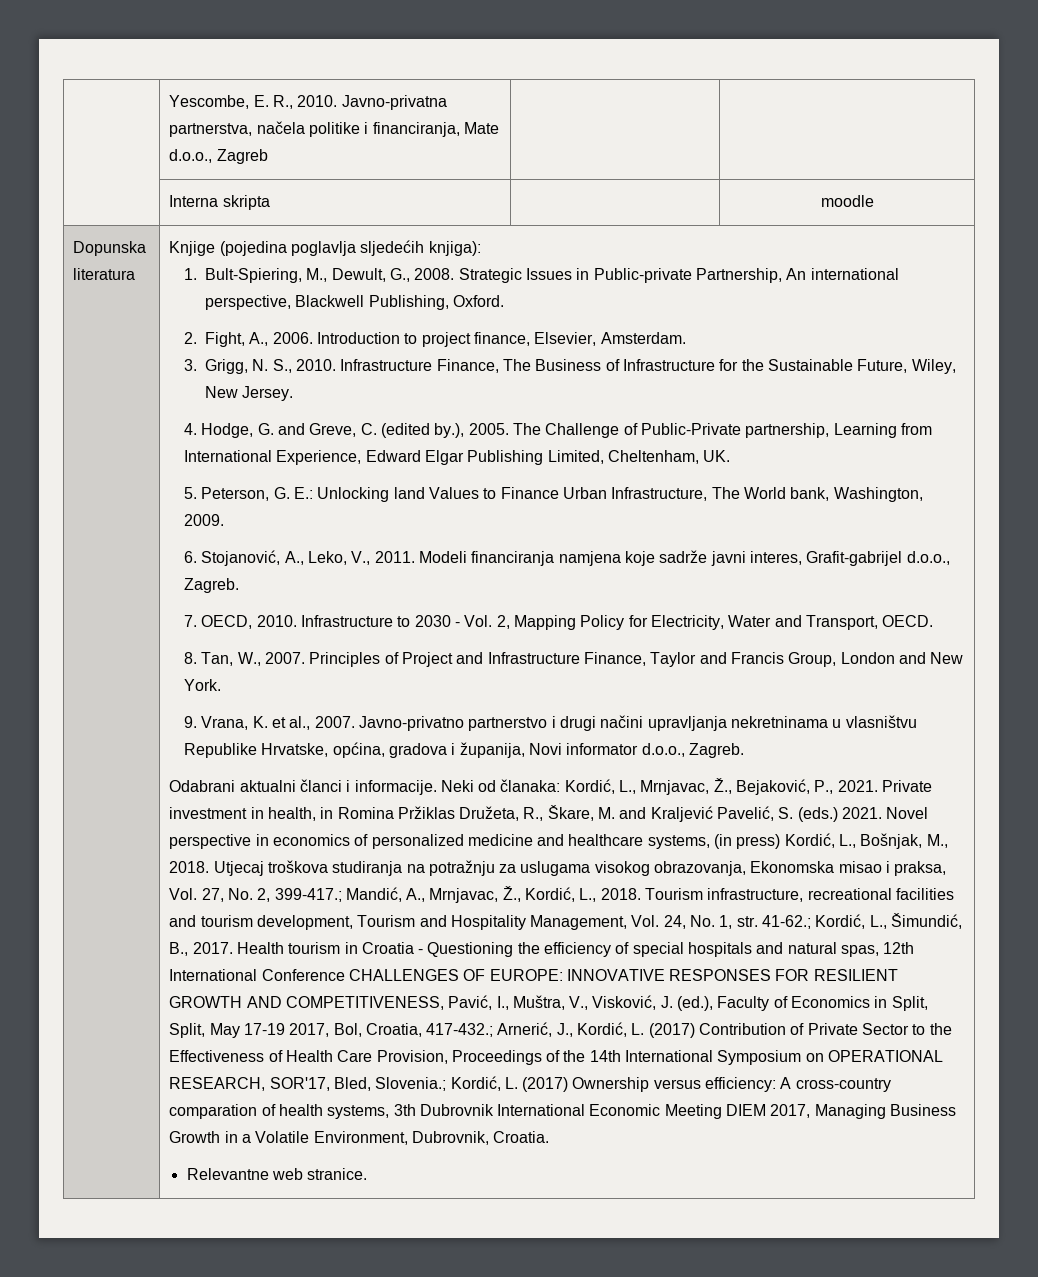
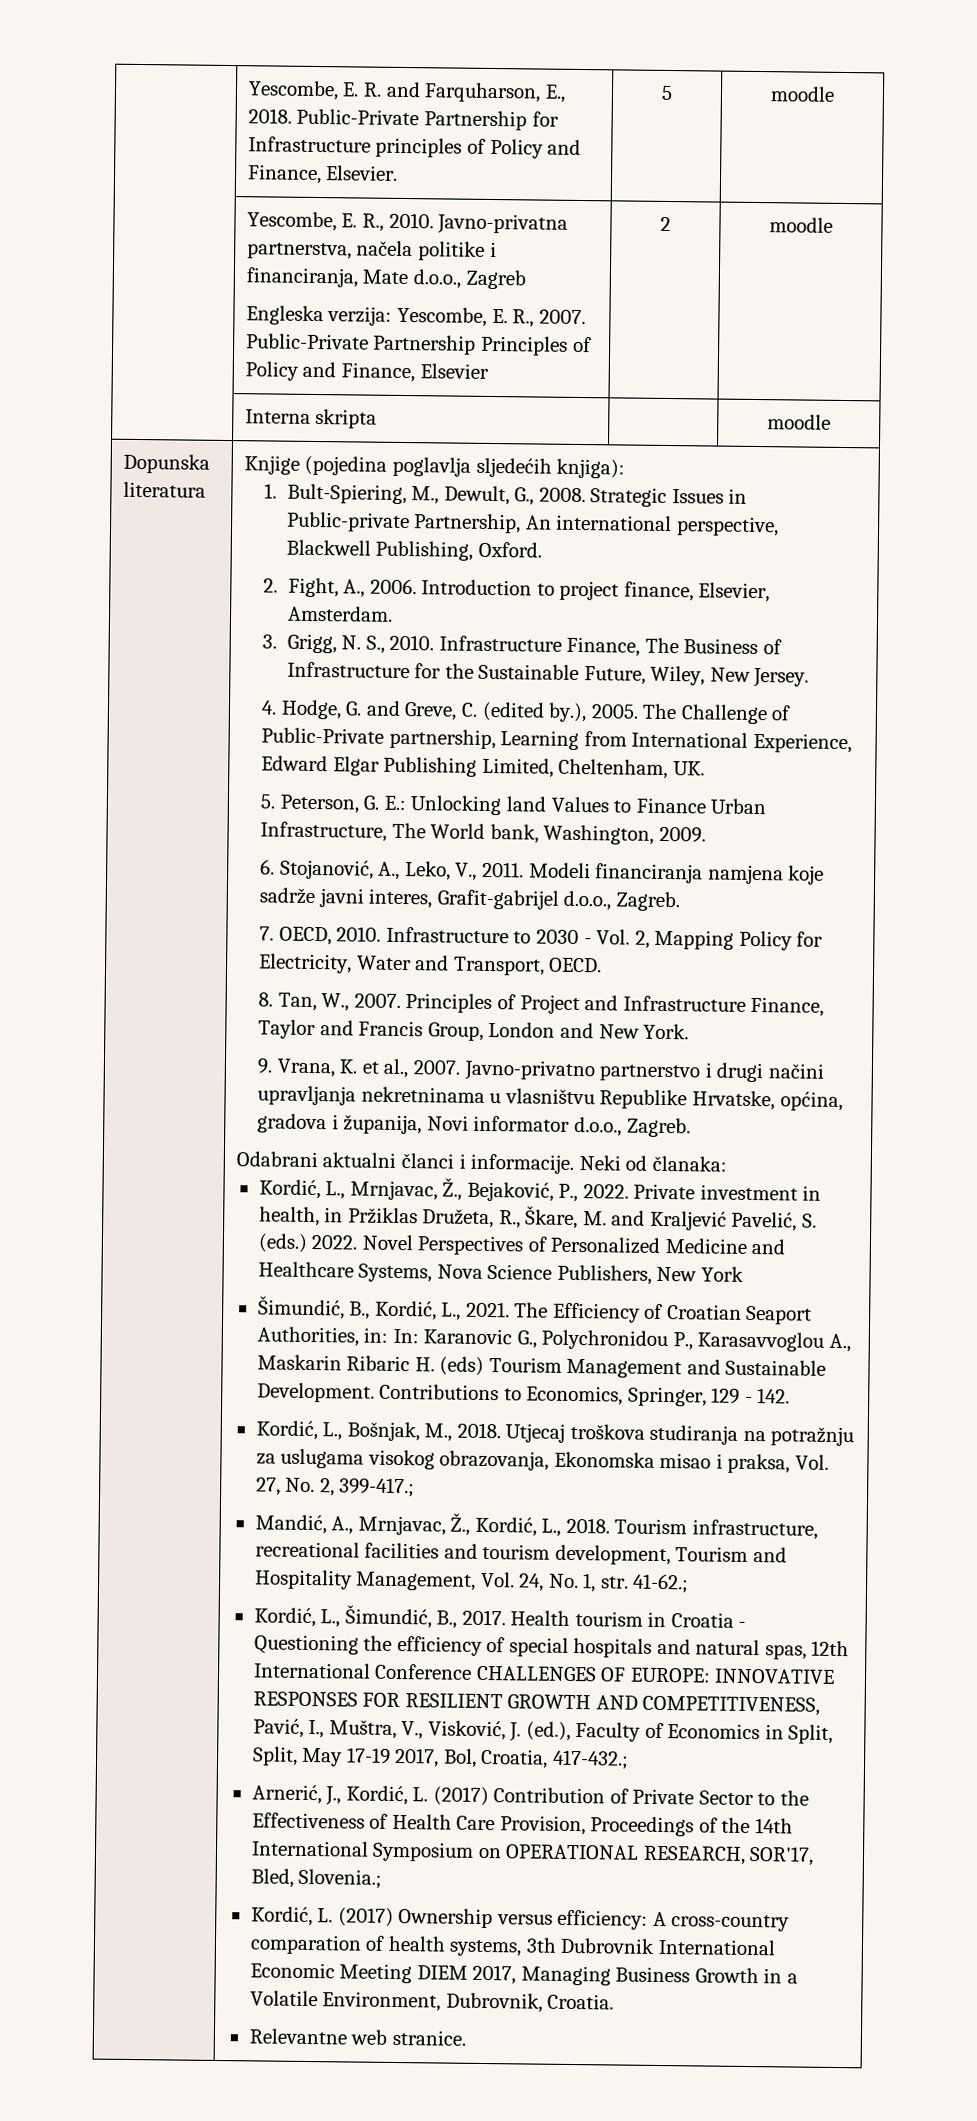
(169, 102) none -> [247,80,566,103] [247,108,559,131] [247,136,582,159] [246,164,399,185] [661,85,673,101] [770,86,835,102] | Yescombe, E. R. and Farquharson, E., 2018. Public-Private Partnership for Infrastructure principles of Policy and Finance, Elsevier. | 5 | moodle //
(268, 156) | | -> [245,305,586,328] [245,333,592,356] [244,361,489,383] [660,216,671,232] [769,217,833,233] // Engleska verzija: Yescombe, E. R., 2007. Public-Private Partnership Principles of Policy and Finance, Elsevier | 2 | moodle
(561, 785) none -> (727, 1163) //
[837,780,878,792] 2021. -> [582,1184,629,1199] 2022.
[337,807,394,819] Romina -> (344, 1215) none
[842,807,929,819] [169,834,781,849] 2021. Novel perspective in economics of personalized medicine and healthcare systems, (in press) -> [311,1234,786,1256] [257,1261,744,1285] [257,1295,813,1325] [256,1326,851,1353] [256,1354,827,1379] [256,1382,791,1407] 2022. Novel Perspectives of Personalized Medicine and Healthcare Systems, Nova Science Publishers, New York // Šimundić, B., Kordić, L., 2021. The Efficiency of Croatian Seaport Authorities, in: In: Karanovic G., Polychronidou P., Karasavvoglou A., Maskarin Ribaric H. (eds) Tourism Management and Sustainable Development. Contributions to Economics, Springer, 129 - 142. //
(342, 895) none -> (416, 1487) //
(812, 922) none -> (690, 1583) //
(494, 1030) none -> (629, 1759) //
(447, 1084) none -> (383, 1878) //

